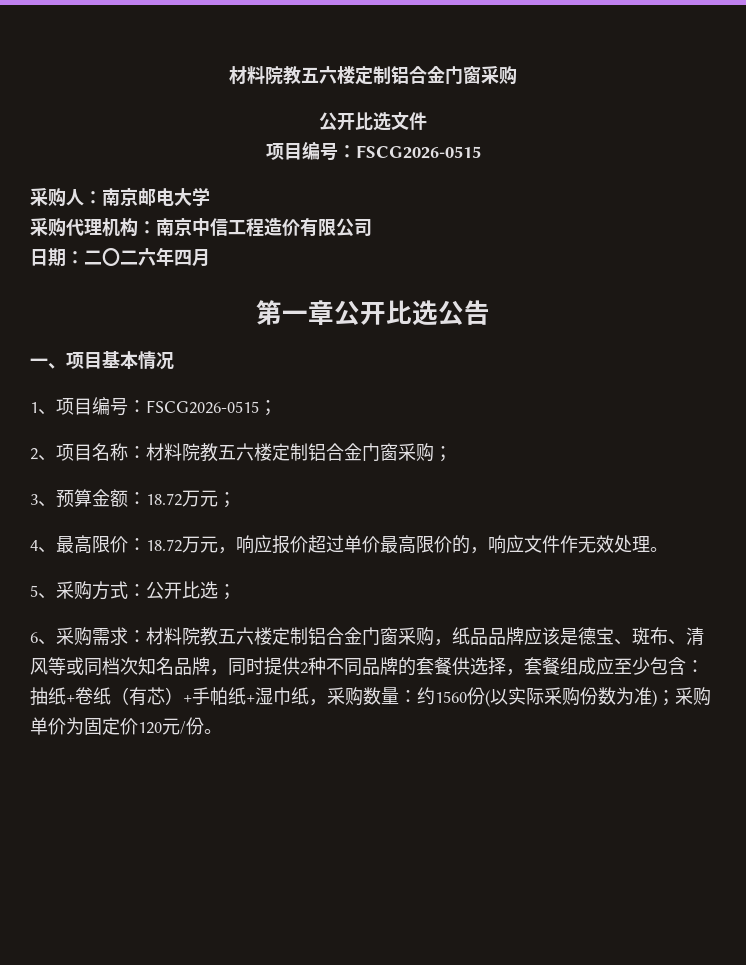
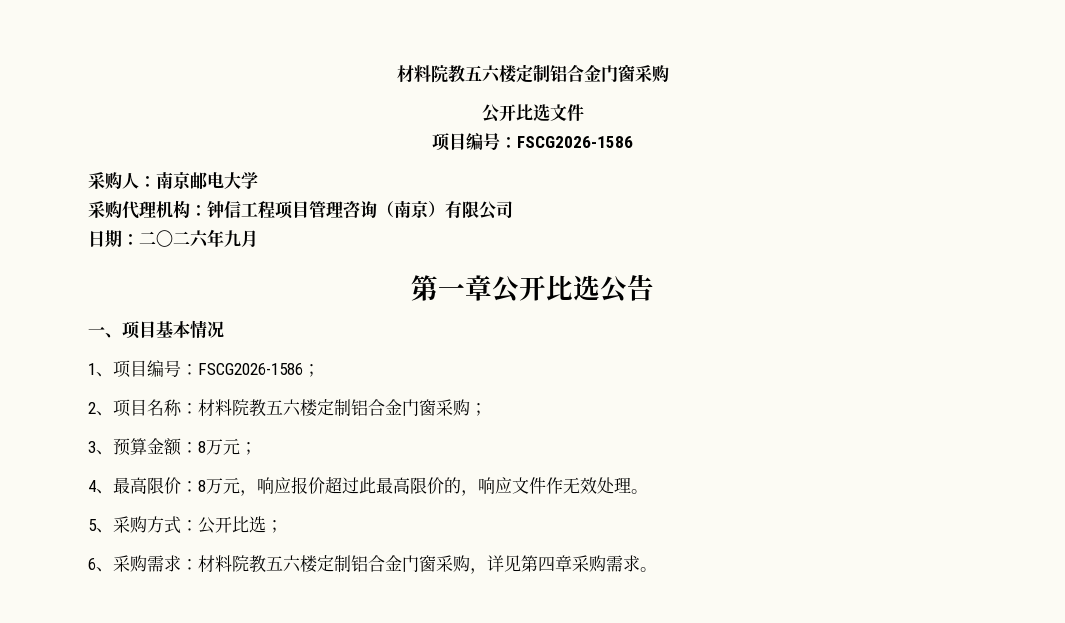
[355,145,481,159] FSCG2026-0515 -> [517,136,633,148] FSCG2026-1586
[156,218,300,237] 南京中信工程造价 -> [207,201,445,219] 钟信工程项目管理咨询（南京）
[174,249,192,266] 四 -> [224,230,241,247] 九
[146,400,259,414] FSCG2026-0515 -> [198,363,303,375] FSCG2026-1586
[146,493,182,506] 18.72 -> [198,441,206,453] 8
[146,539,182,552] 18.72 -> [198,480,206,492] 8
[344,535,380,553] 单价 -> [359,477,376,494] 此
[452,627,704,646] [30,657,704,676] [30,687,711,707] [30,717,204,735] 纸品品牌应该是德宝、斑布、清风等或同档次知名品牌，同时提供2种不同品牌的套餐供选择，套餐组成应至少包含：抽纸+卷纸（有芯）+手帕纸+湿巾纸，采购数量：约1560份(以实际采购份数为准)；采购单价为固定价120元/份 -> [487,555,640,572] 详见第四章采购需求

